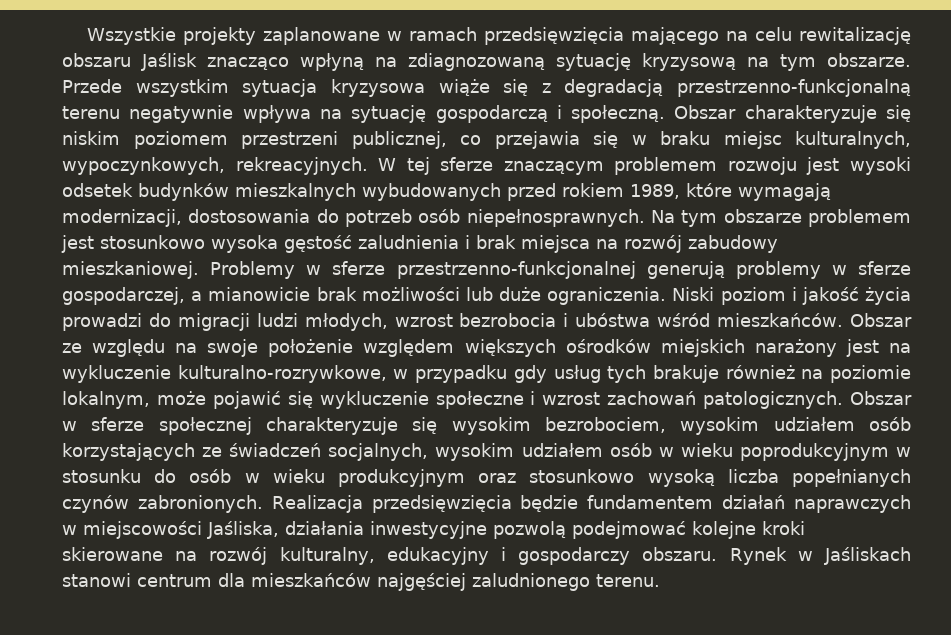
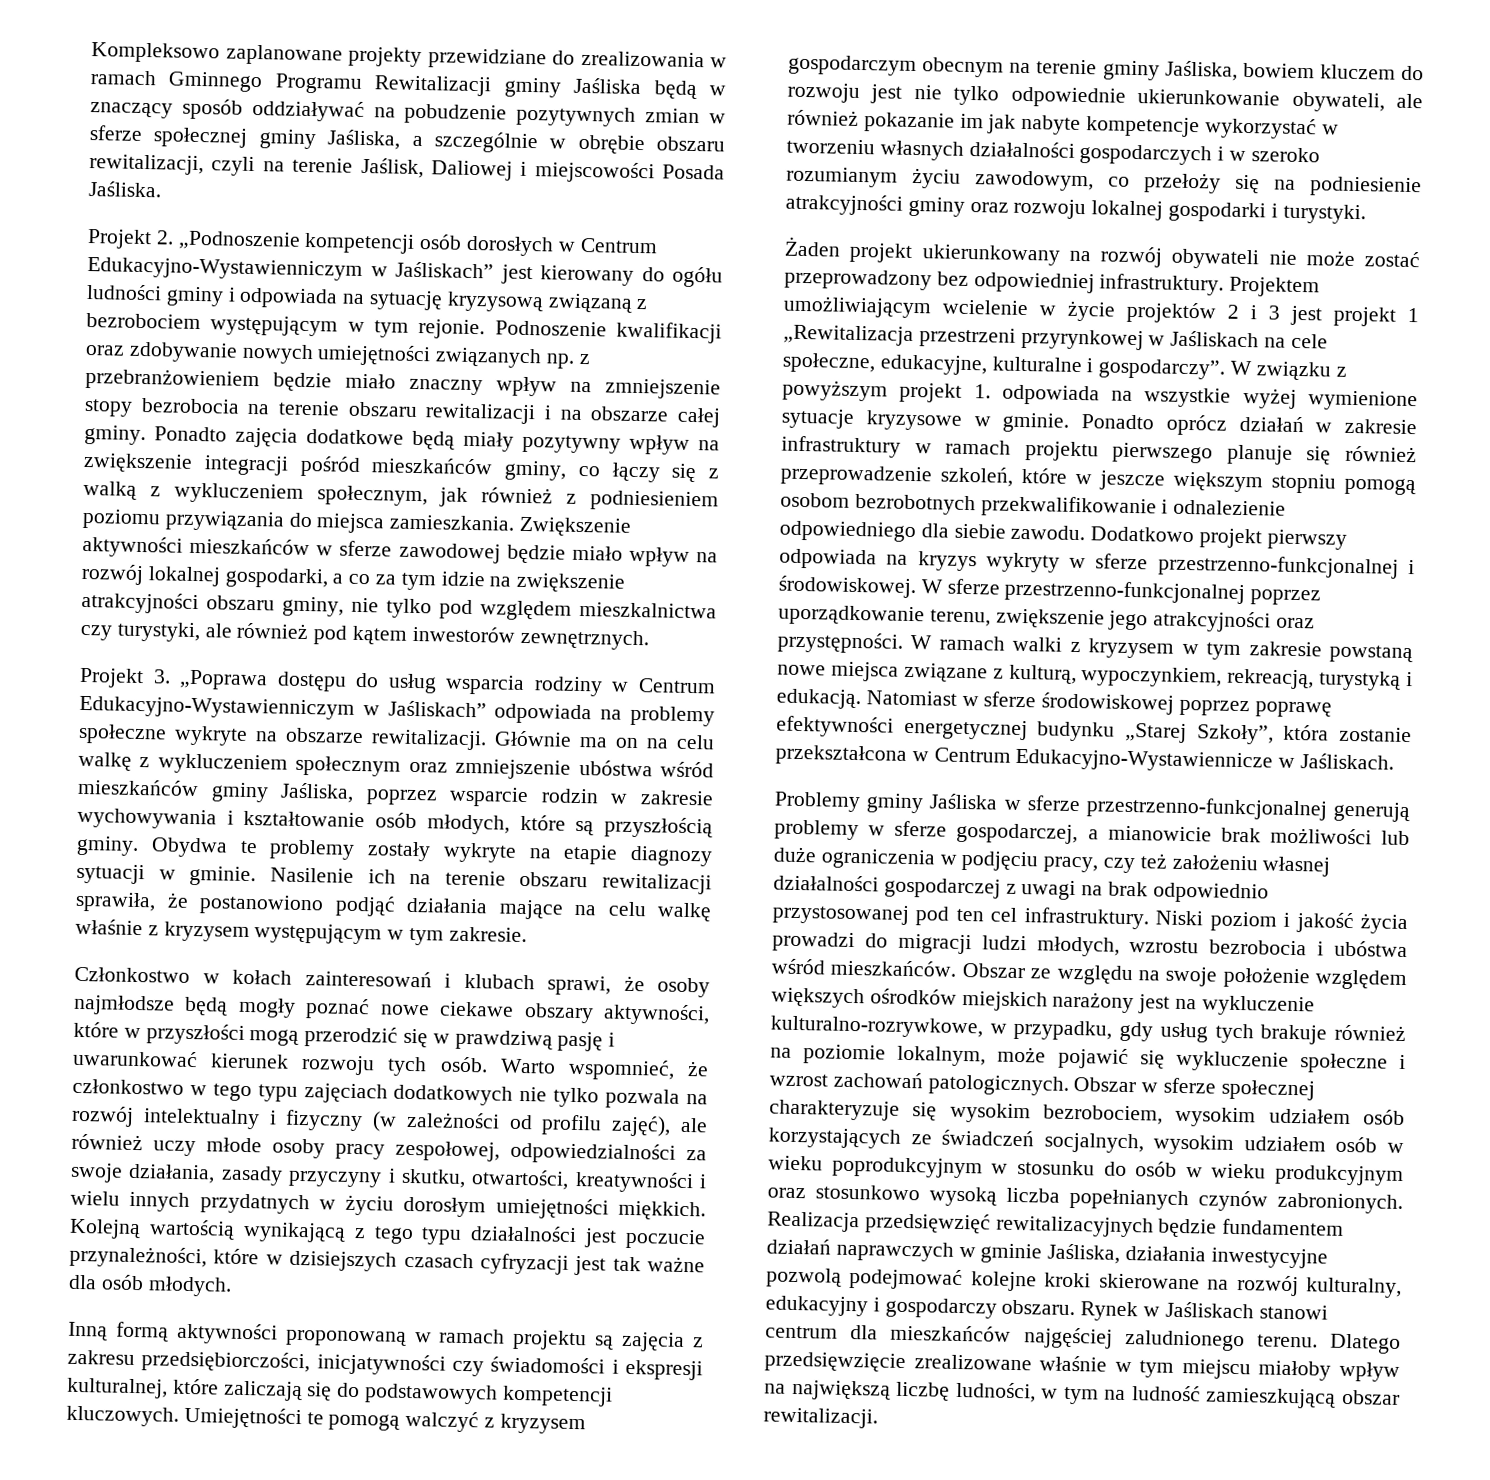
[87,27,911,45] [62,53,911,71] [62,79,911,97] [62,105,911,123] [62,131,911,149] [62,157,911,175] [62,183,831,201] [62,209,911,227] [61,235,778,253] [62,261,296,279] Wszystkie projekty zaplanowane w ramach przedsięwzięcia mającego na celu rewitalizację obszaru Jaślisk znacząco wpłyną na zdiagnozowaną sytuację kryzysową na tym obszarze. Przede wszystkim sytuacja kryzysowa wiąże się z degradacją przestrzenno-funkcjonalną terenu negatywnie wpływa na sytuację gospodarczą i społeczną. Obszar charakteryzuje się niskim poziomem przestrzeni publicznej, co przejawia się w braku miejsc kulturalnych, wypoczynkowych, rekreacyjnych. W tej sferze znaczącym problemem rozwoju jest wysoki odsetek budynków mieszkalnych wybudowanych przed rokiem 1989, które wymagają modernizacji, dostosowania do potrzeb osób niepełnosprawnych. Na tym obszarze problemem jest stosunkowo wysoka gęstość zaludnienia i brak miejsca na rozwój zabudowy mieszkaniowej. Problemy -> [91,42,727,70] [90,70,727,100] [90,98,726,127] [89,125,725,155] [89,154,725,184] [88,181,162,198] [87,228,658,257] [87,256,723,288] [86,283,648,313] [86,312,722,344] [85,341,590,369] [85,367,721,400] [84,397,722,428] [84,424,720,455] [83,452,719,483] [83,480,719,512] [82,508,632,537] [82,535,718,567] [81,563,626,593] [81,591,717,621] [80,621,649,651] [79,667,716,697] [79,695,715,727] [78,723,715,751] [78,751,715,780] [77,778,714,808] [77,807,713,839] [76,835,713,867] [76,863,712,895] [75,891,712,922] [75,918,527,946] [74,966,710,998] [73,994,711,1026] [73,1021,616,1052] [72,1049,709,1081] [72,1078,709,1109] [71,1105,708,1137] [71,1133,707,1165] [70,1162,707,1194] [70,1190,707,1221] [69,1218,706,1250] [69,1245,705,1276] [68,1274,232,1297] [68,1321,705,1353] [67,1349,703,1381] [66,1377,613,1407] [66,1405,586,1435] [788,54,1424,81] [787,82,1423,113] [787,109,1339,140] [786,138,1320,166] [786,166,1422,198] [785,193,1366,225] [784,236,1420,270] [784,268,1321,298] [783,295,1419,327] [783,324,1328,351] [782,352,1347,381] [782,379,1418,412] [781,408,1417,436] [781,435,1417,465] [780,464,1416,496] [780,492,1287,519] [779,520,1347,550] [779,548,1415,579] [778,575,1322,606] [778,604,1316,633] [777,631,1413,664] [777,661,1413,691] [776,688,1332,718] [776,715,1412,745] [775,744,1395,773] [774,791,999,814] Kompleksowo zaplanowane projekty przewidziane do zrealizowania w ramach Gminnego Programu Rewitalizacji gminy Jaśliska będą w znaczący sposób oddziaływać na pobudzenie pozytywnych zmian w sferze społecznej gminy Jaśliska, a szczególnie w obrębie obszaru rewitalizacji, czyli na terenie Jaślisk, Daliowej i miejscowości Posada Jaśliska. // Projekt 2. „Podnoszenie kompetencji osób dorosłych w Centrum Edukacyjno-Wystawienniczym w Jaśliskach” jest kierowany do ogółu ludności gminy i odpowiada na sytuację kryzysową związaną z bezrobociem występującym w tym rejonie. Podnoszenie kwalifikacji oraz zdobywanie nowych umiejętności związanych np. z przebranżowieniem będzie miało znaczny wpływ na zmniejszenie stopy bezrobocia na terenie obszaru rewitalizacji i na obszarze całej gminy. Ponadto zajęcia dodatkowe będą miały pozytywny wpływ na zwiększenie integracji pośród mieszkańców gminy, co łączy się z walką z wykluczeniem społecznym, jak również z podniesieniem poziomu przywiązania do miejsca zamieszkania. Zwiększenie aktywności mieszkańców w sferze zawodowej będzie miało wpływ na rozwój lokalnej gospodarki, a co za tym idzie na zwiększenie atrakcyjności obszaru gminy, nie tylko pod względem mieszkalnictwa czy turystyki, ale również pod kątem inwestorów zewnętrznych. // Projekt 3. „Poprawa dostępu do usług wsparcia rodziny w Centrum Edukacyjno-Wystawienniczym w Jaśliskach” odpowiada na problemy społeczne wykryte na obszarze rewitalizacji. Głównie ma on na celu walkę z wykluczeniem społecznym oraz zmniejszenie ubóstwa wśród mieszkańców gminy Jaśliska, poprzez wsparcie rodzin w zakresie wychowywania i kształtowanie osób młodych, które są przyszłością gminy. Obydwa te problemy zostały wykryte na etapie diagnozy sytuacji w gminie. Nasilenie ich na terenie obszaru rewitalizacji sprawiła, że postanowiono podjąć działania mające na celu walkę właśnie z kryzysem występującym w tym zakresie. // Członkostwo w kołach zainteresowań i klubach sprawi, że osoby najmłodsze będą mogły poznać nowe ciekawe obszary aktywności, które w przyszłości mogą przerodzić się w prawdziwą pasję i uwarunkować kierunek rozwoju tych osób. Warto wspomnieć, że członkostwo w tego typu zajęciach dodatkowych nie tylko pozwala na rozwój intelektualny i fizyczny (w zależności od profilu zajęć), ale również uczy młode osoby pracy zespołowej, odpowiedzialności za swoje działania, zasady przyczyny i skutku, otwartości, kreatywności i wielu innych przydatnych w życiu dorosłym umiejętności miękkich. Kolejną wartością wynikającą z tego typu działalności jest poczucie przynależności, które w dzisiejszych czasach cyfryzacji jest tak ważne dla osób młodych. // Inną formą aktywności proponowaną w ramach projektu są zajęcia z zakresu przedsiębiorczości, inicjatywności czy świadomości i ekspresji kulturalnej, które zaliczają się do podstawowych kompetencji kluczowych. Umiejętności te pomogą walczyć z kryzysem gospodarczym obecnym na terenie gminy Jaśliska, bowiem kluczem do rozwoju jest nie tylko odpowiednie ukierunkowanie obywateli, ale również pokazanie im jak nabyte kompetencje wykorzystać w tworzeniu własnych działalności gospodarczych i w szeroko rozumianym życiu zawodowym, co przełoży się na podniesienie atrakcyjności gminy oraz rozwoju lokalnej gospodarki i turystyki. // Żaden projekt ukierunkowany na rozwój obywateli nie może zostać przeprowadzony bez odpowiedniej infrastruktury. Projektem umożliwiającym wcielenie w życie projektów 2 i 3 jest projekt 1 „Rewitalizacja przestrzeni przyrynkowej w Jaśliskach na cele społeczne, edukacyjne, kulturalne i gospodarczy”. W związku z powyższym projekt 1. odpowiada na wszystkie wyżej wymienione sytuacje kryzysowe w gminie. Ponadto oprócz działań w zakresie infrastruktury w ramach projektu pierwszego planuje się również przeprowadzenie szkoleń, które w jeszcze większym stopniu pomogą osobom bezrobotnych przekwalifikowanie i odnalezienie odpowiedniego dla siebie zawodu. Dodatkowo projekt pierwszy odpowiada na kryzys wykryty w sferze przestrzenno-funkcjonalnej i środowiskowej. W sferze przestrzenno-funkcjonalnej poprzez uporządkowanie terenu, zwiększenie jego atrakcyjności oraz przystępności. W ramach walki z kryzysem w tym zakresie powstaną nowe miejsca związane z kulturą, wypoczynkiem, rekreacją, turystyką i edukacją. Natomiast w sferze środowiskowej poprzez poprawę efektywności energetycznej budynku „Starej Szkoły”, która zostanie przekształcona w Centrum Edukacyjno-Wystawiennicze w Jaśliskach. // Problemy gminy Jaśliska
[547,287,667,305] ograniczenia. -> [820,848,1331,877] [773,874,1269,904] [772,903,1149,930] ograniczenia w podjęciu pracy, czy też założeniu własnej działalności gospodarczej z uwagi na brak odpowiednio przystosowanej pod ten cel infrastruktury.
[394,314,453,327] wzrost -> [1129,940,1200,954] wzrostu
[415,365,508,383] przypadku -> [1013,1019,1113,1041] przypadku,
[371,495,512,513] przedsięwzięcia -> [864,1212,1154,1238] przedsięwzięć rewitalizacyjnych
[83,521,202,539] miejscowości -> [980,1243,1043,1264] gminie
(660, 580) none -> [1329,1333,1401,1354] [764,1351,1400,1382] [764,1379,1400,1409] [763,1407,878,1429] Dlatego przedsięwzięcie zrealizowane właśnie w tym miejscu miałoby wpływ na największą liczbę ludności, w tym na ludność zamieszkującą obszar rewitalizacji.

